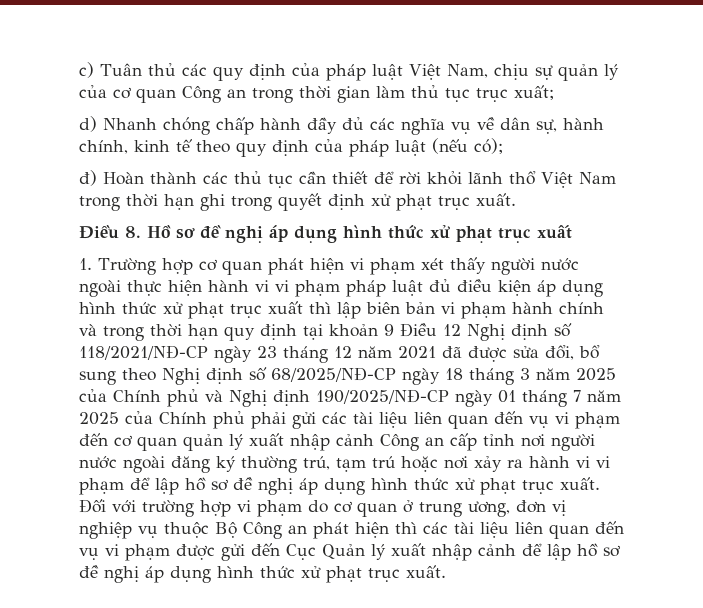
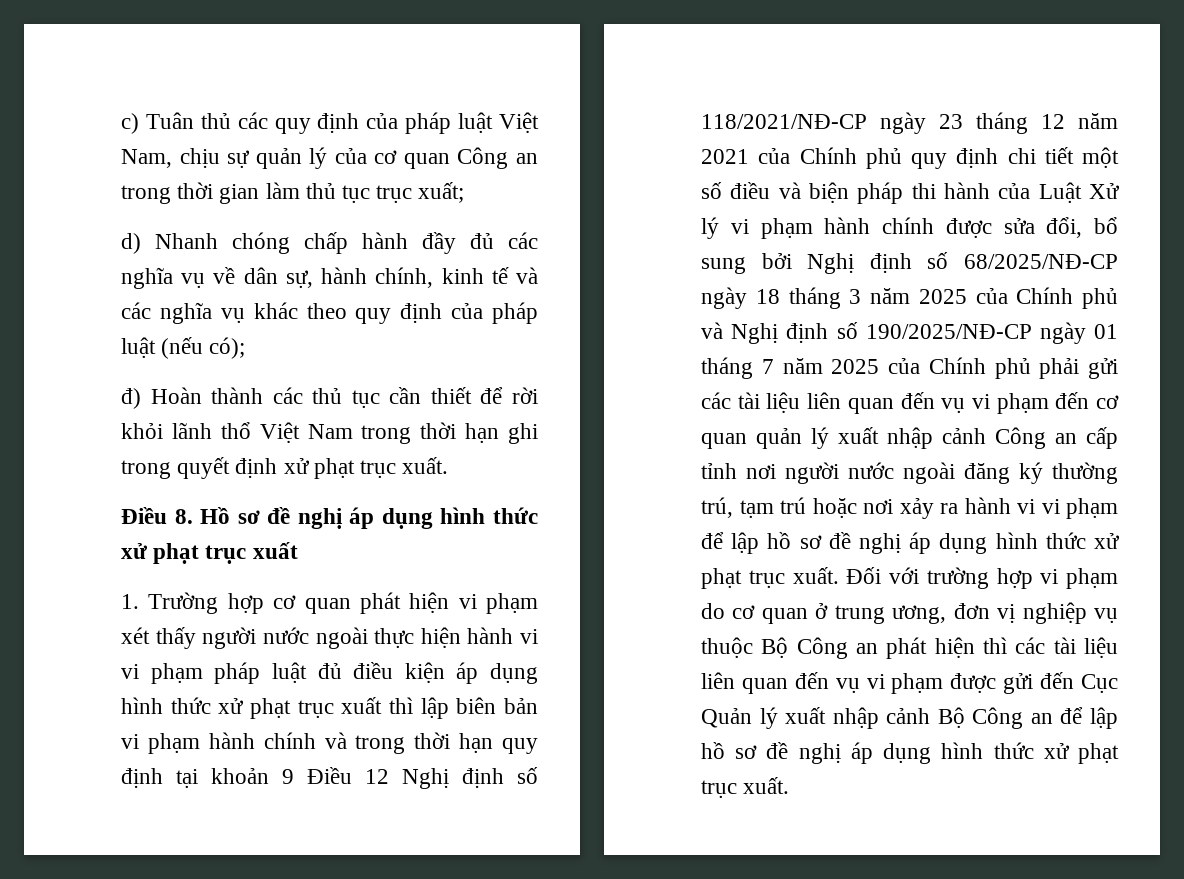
(192, 145) none -> [516,267,538,284] [121,302,298,324] và các nghĩa vụ khác
[442,346,462,358] đã -> [758,147,1119,169] [701,182,1120,204] [701,217,934,239] của Chính phủ quy định chi tiết một số điều và biện pháp thi hành của Luật Xử lý vi phạm hành chính
[122,368,156,381] theo -> [761,253,792,269] bởi
(310, 398) none -> [836,322,858,339] số
(516, 550) none -> [937,707,1053,729] Bộ Công an

